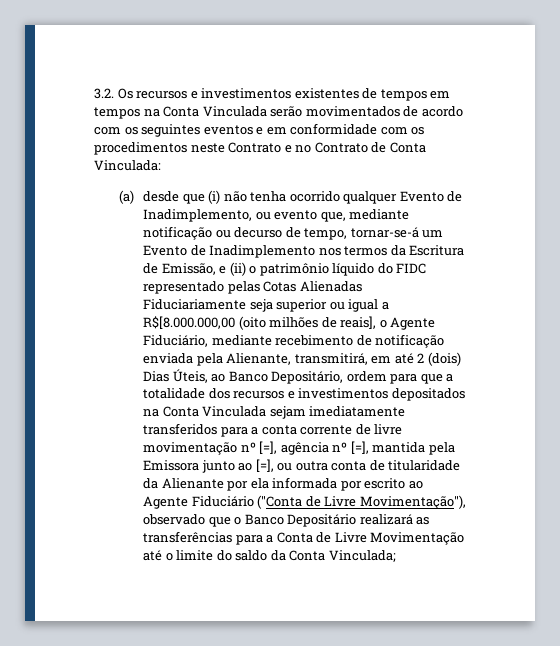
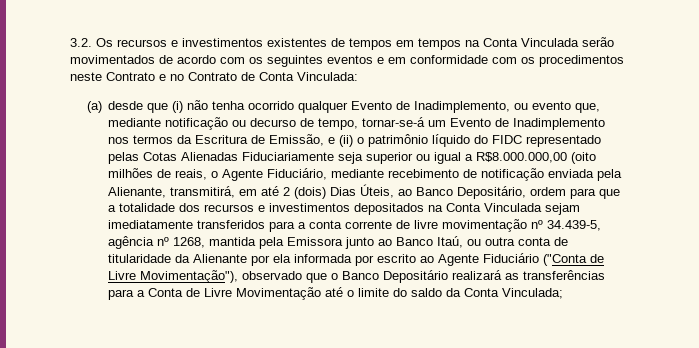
[143,316,236,329] R$[8.000.000,00 -> [476,152,568,163] R$8.000.000,00
[340,316,377,329] reais], -> [175,169,208,180] reais,
[259,441,278,454] [=], -> [547,220,602,231] 34.439-5,
[350,441,369,454] [=], -> [173,237,206,248] 1268,
[255,459,274,472] [=], -> [396,236,464,248] Banco Itaú,

